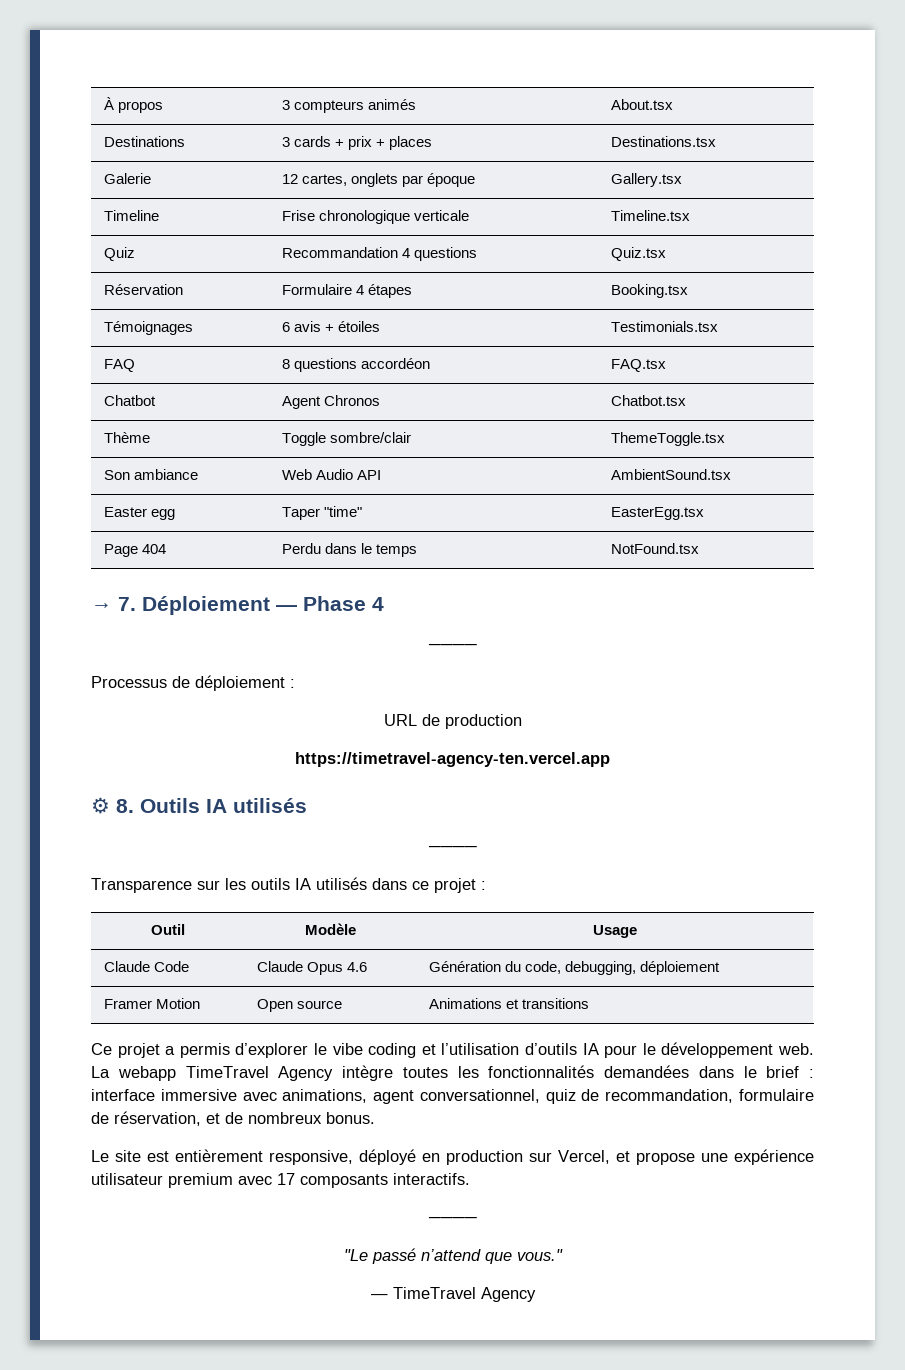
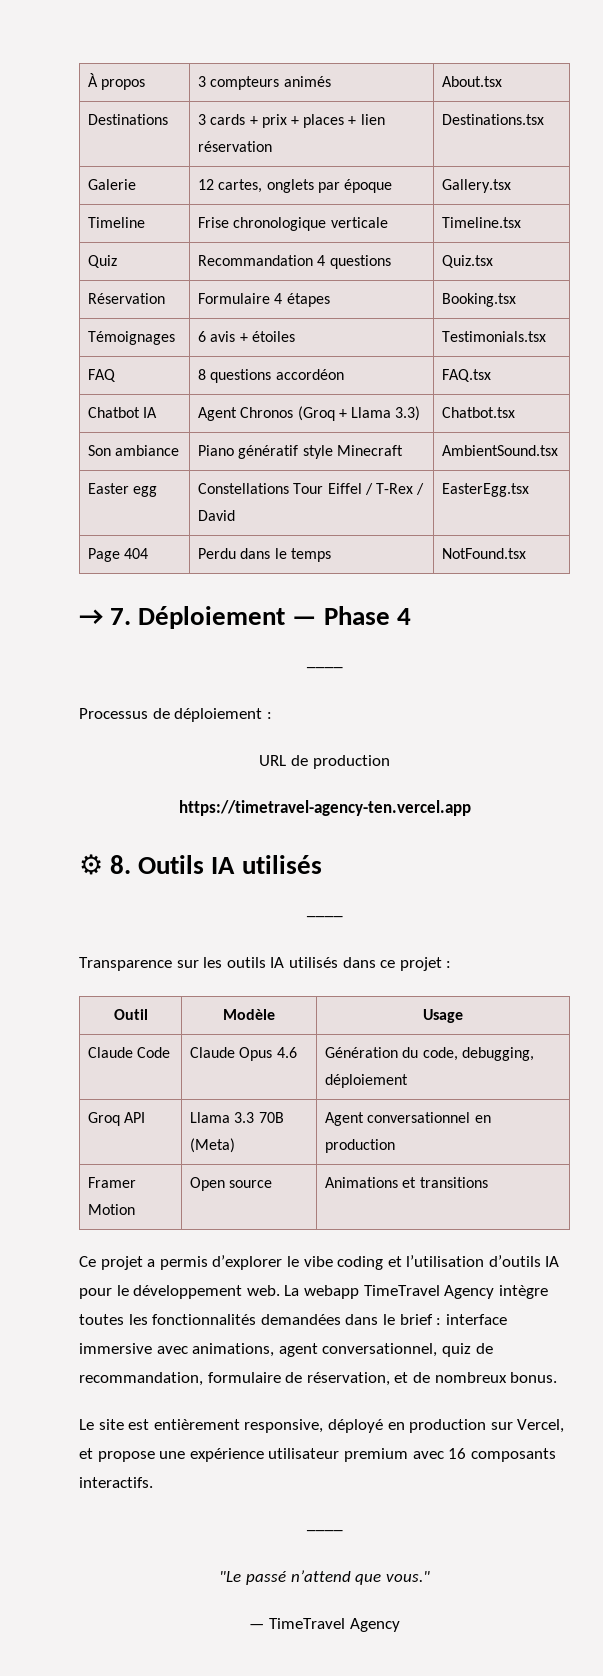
(433, 143) none -> [348,114,385,125] [198,141,273,152] + lien réservation
(157, 400) none -> [143,407,158,418] IA
[611,395,687,406] [104,432,151,443] [282,432,412,446] [611,432,726,446] [104,469,199,480] [282,469,382,480] [611,469,732,480] [104,507,176,520] [282,506,363,520] | Chatbot.tsx // Thème | Toggle sombre/clair | ThemeToggle.tsx // Son ambiance | Web Audio API | AmbientSound.tsx // Easter egg | Taper "time" -> [297,406,421,421] [442,407,516,418] [88,445,180,456] [198,445,403,459] [442,445,559,456] [88,483,158,497] [198,483,425,495] [198,510,236,521] (Groq + Llama 3.3) | Chatbot.tsx // Son ambiance | Piano génératif style Minecraft | AmbientSound.tsx // Easter egg | Constellations Tour Eiffel / T-Rex / David
(721, 968) none -> [88,1112,146,1126] [190,1112,284,1123] [190,1138,236,1153] [325,1112,491,1126] [325,1139,396,1153] // Groq API | Llama 3.3 70B (Meta) | Agent conversationnel en production
[277,1173,295,1185] 17 -> [448,1448,467,1459] 16

